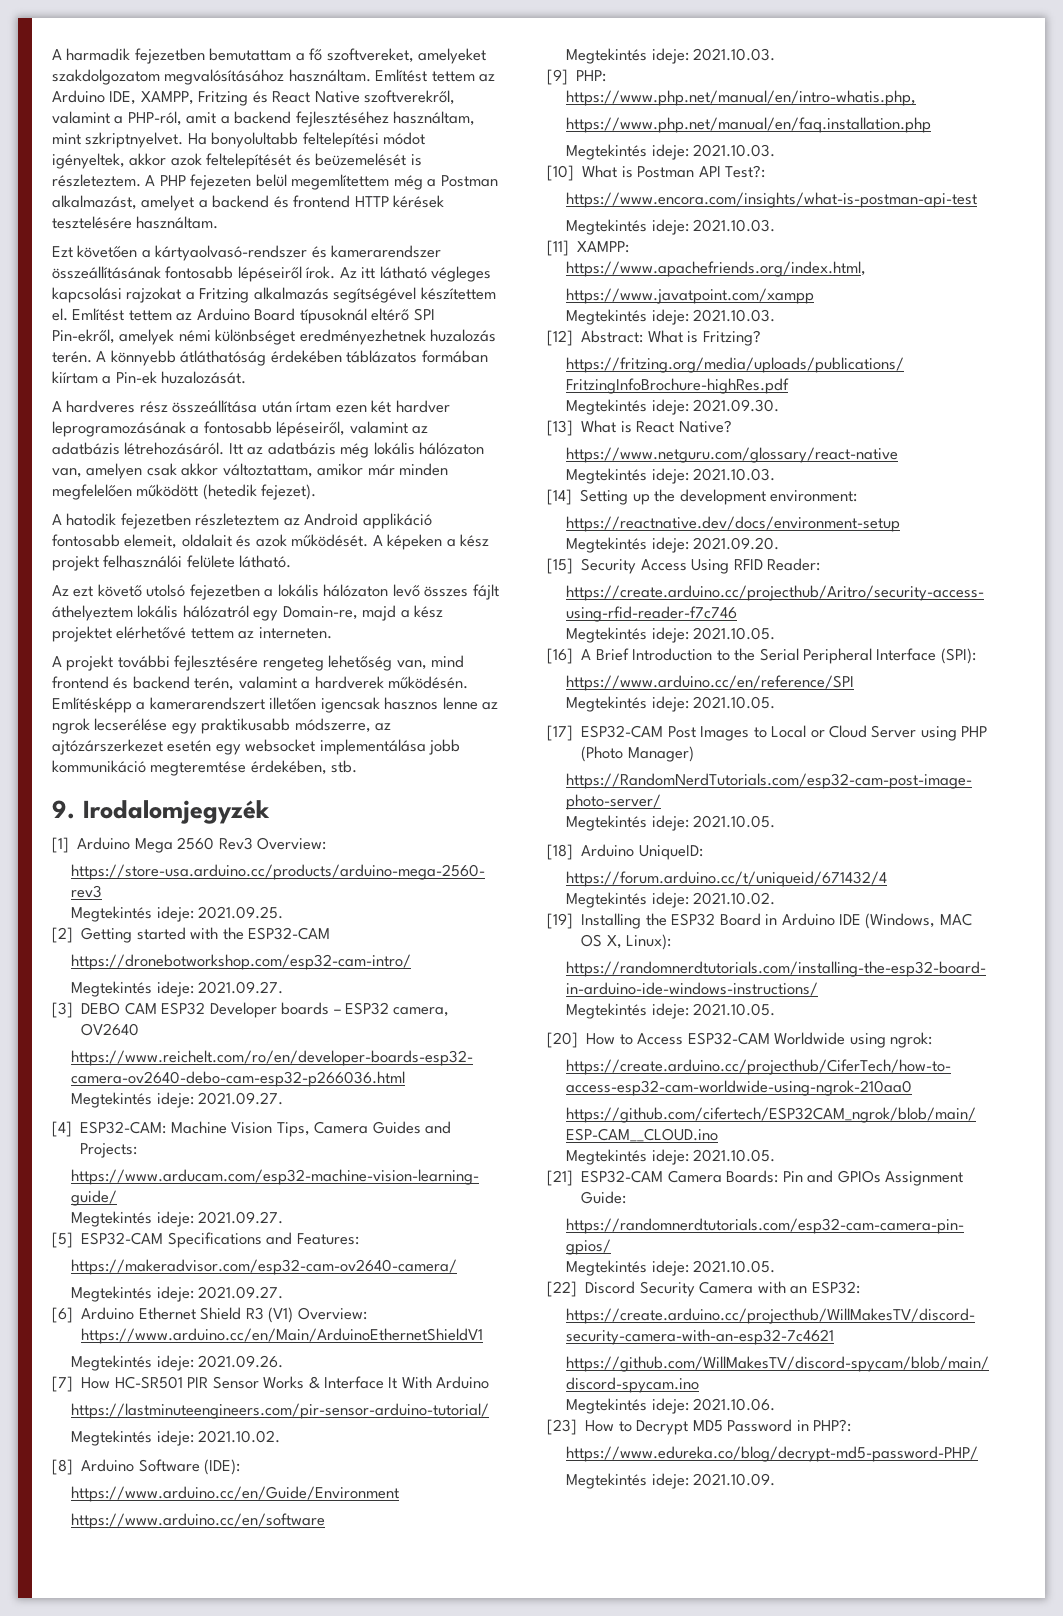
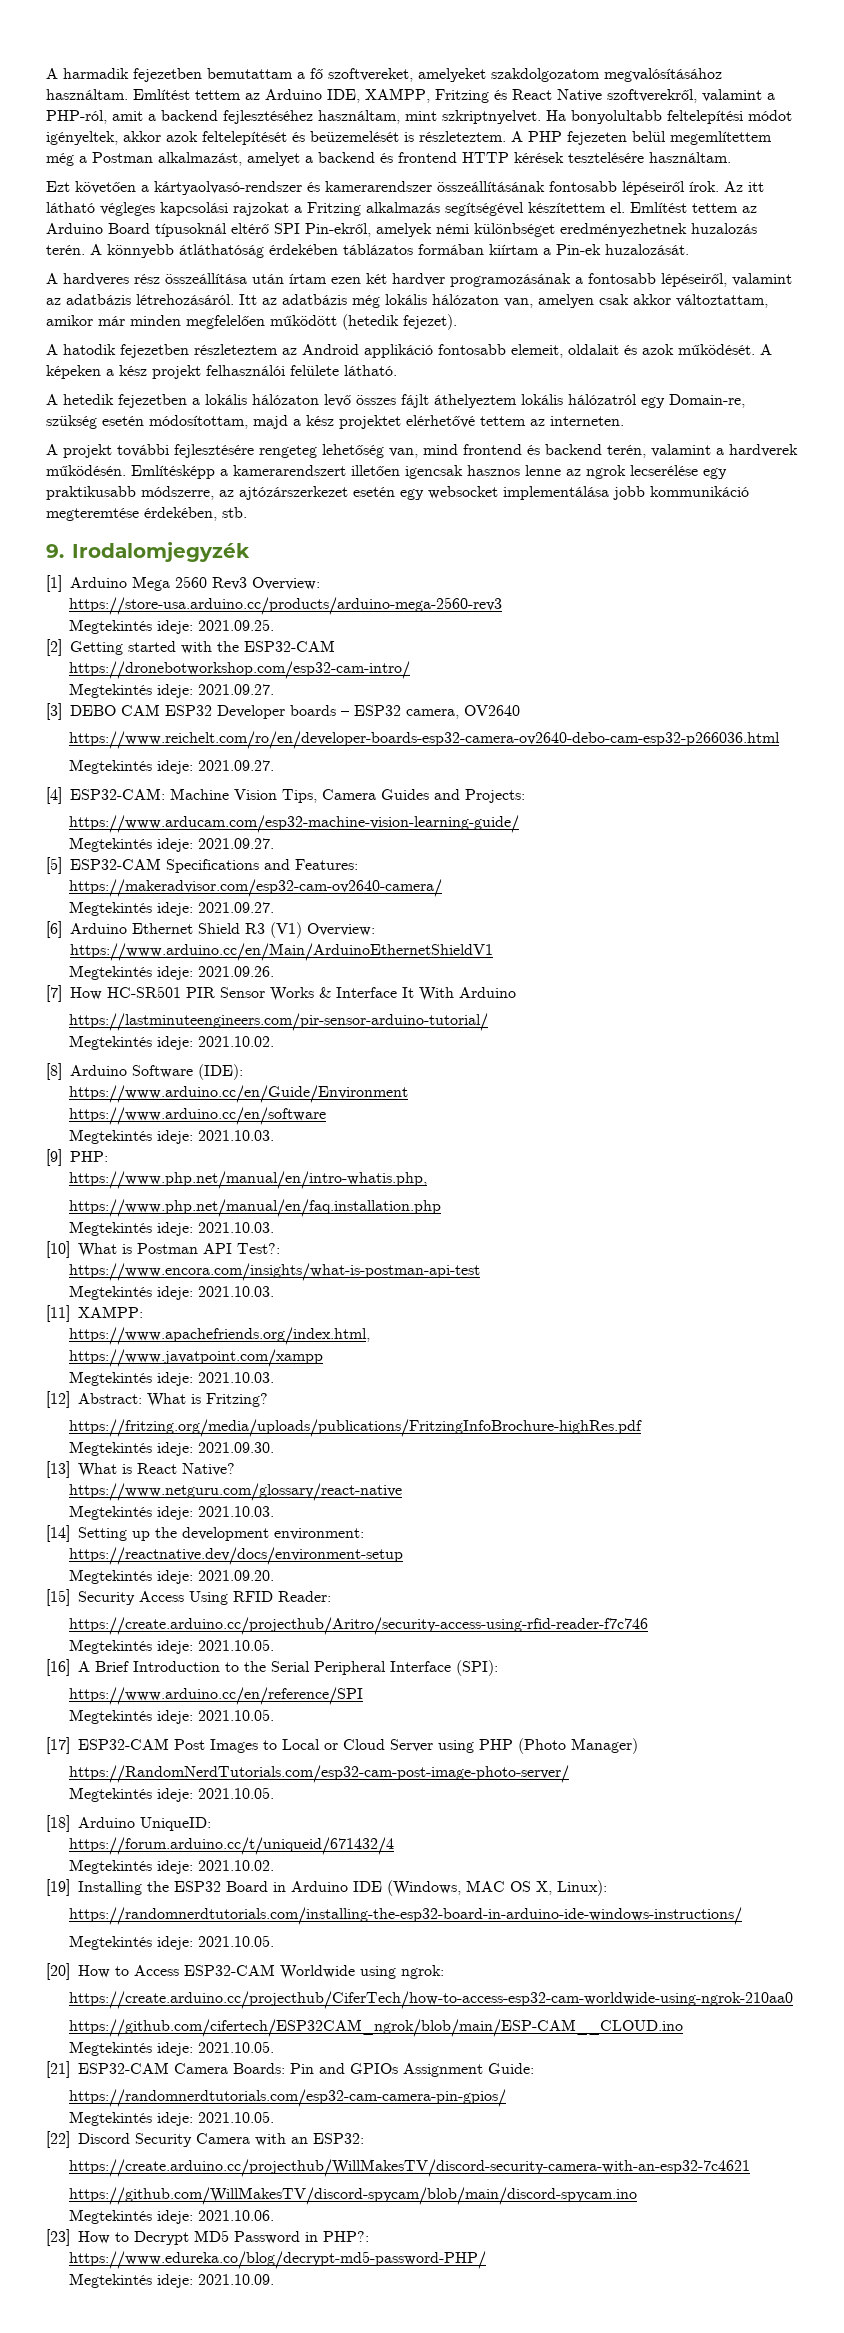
[52,421,186,437] leprogramozásának -> [450,273,571,287] programozásának
[52,584,186,597] Az ezt követő utolsó -> [46,394,114,405] A hetedik
(358, 613) none -> [46,415,248,429] szükség esetén módosítottam,

